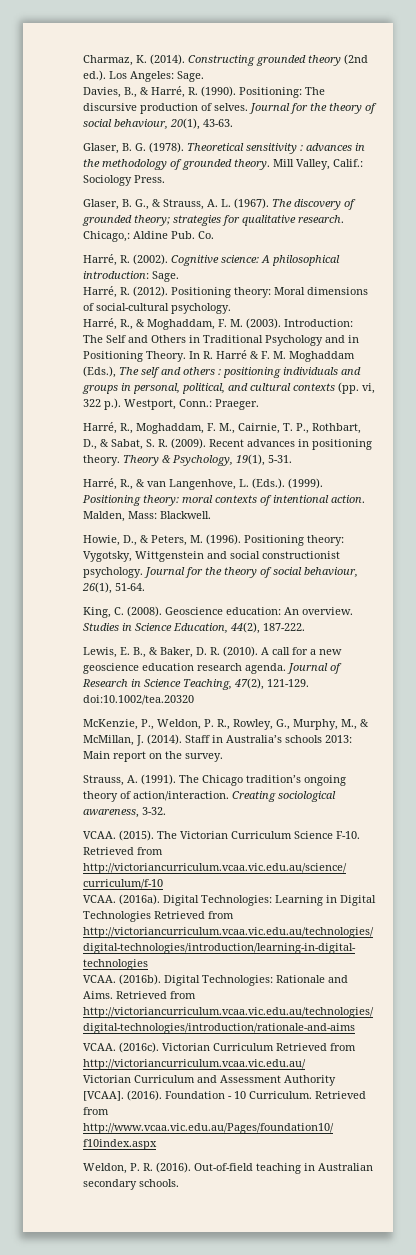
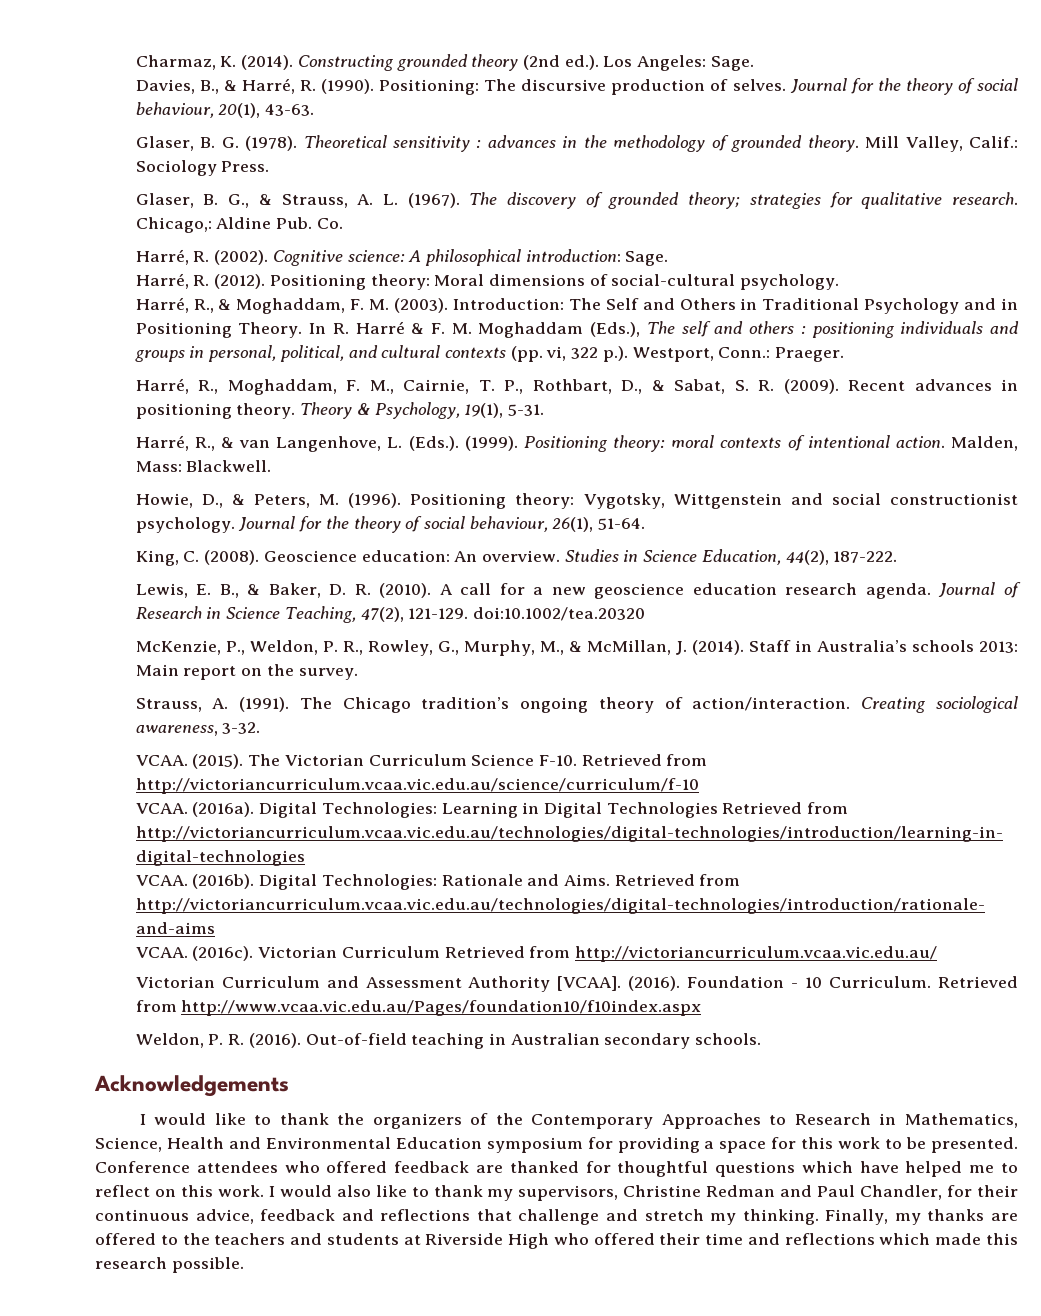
(180, 1183) none -> [94,1075,289,1097] [139,1113,1018,1129] [95,1137,1018,1153] [95,1161,1019,1177] [95,1185,1019,1201] [95,1209,1018,1225] [95,1233,1018,1249] [95,1257,244,1273] // Acknowledgements // I would like to thank the organizers of the Contemporary Approaches to Research in Mathematics, Science, Health and Environmental Education symposium for providing a space for this work to be presented. Conference attendees who offered feedback are thanked for thoughtful questions which have helped me to reflect on this work. I would also like to thank my supervisors, Christine Redman and Paul Chandler, for their continuous advice, feedback and reflections that challenge and stretch my thinking. Finally, my thanks are offered to the teachers and students at Riverside High who offered their time and reflections which made this research possible.

